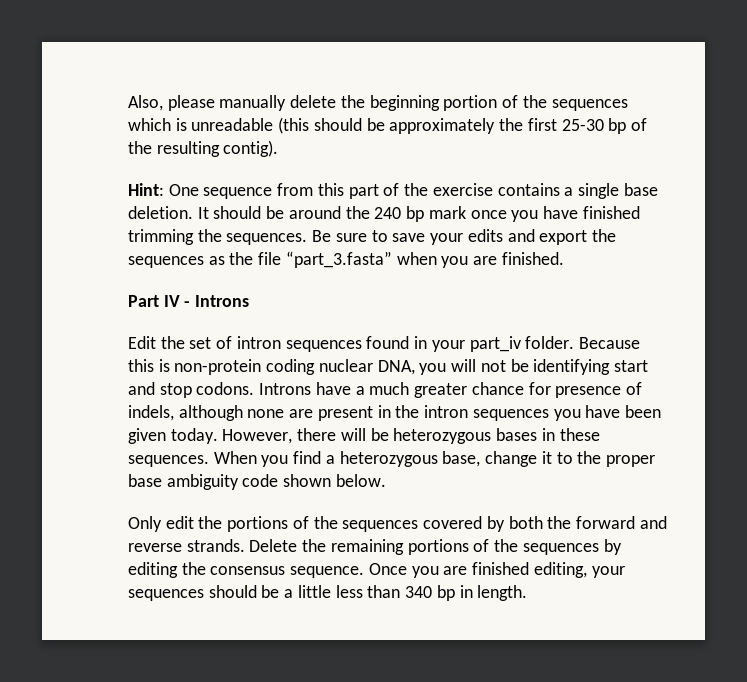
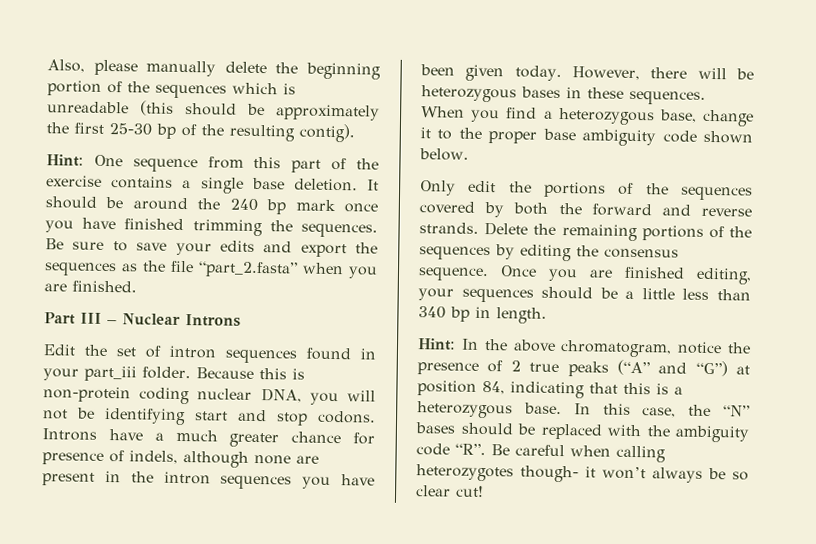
[285,251,392,268] “part_3.fasta” -> [198,261,298,278] “part_2.fasta”
[163,295,191,307] IV - -> [80,312,181,326] III – Nuclear
[469,336,521,352] part_iv -> [84,365,137,382] part_iii
(528, 593) none -> [417,338,751,358] [417,359,750,377] [417,380,683,399] [417,401,750,419] [415,422,749,443] [416,443,666,463] [416,464,749,483] [416,485,484,498] // Hint: In the above chromatogram, notice the presence of 2 true peaks (“A” and “G”) at position 84, indicating that this is a heterozygous base. In this case, the “N” bases should be replaced with the ambiguity code “R”. Be careful when calling heterozygotes though- it won’t always be so clear cut!

